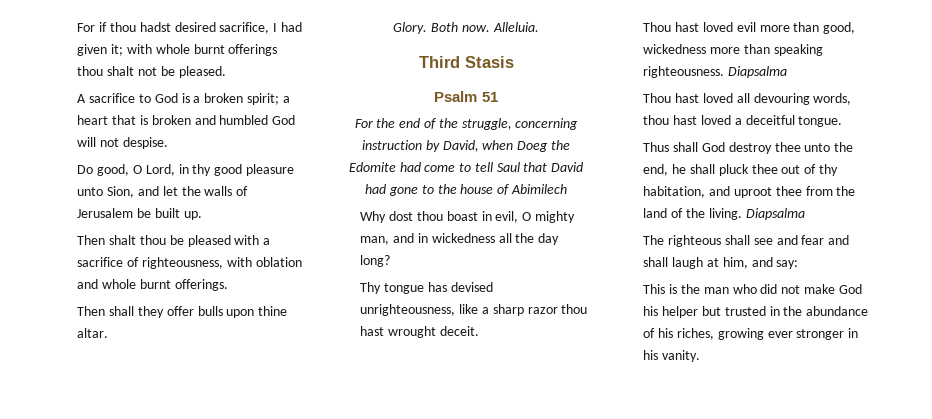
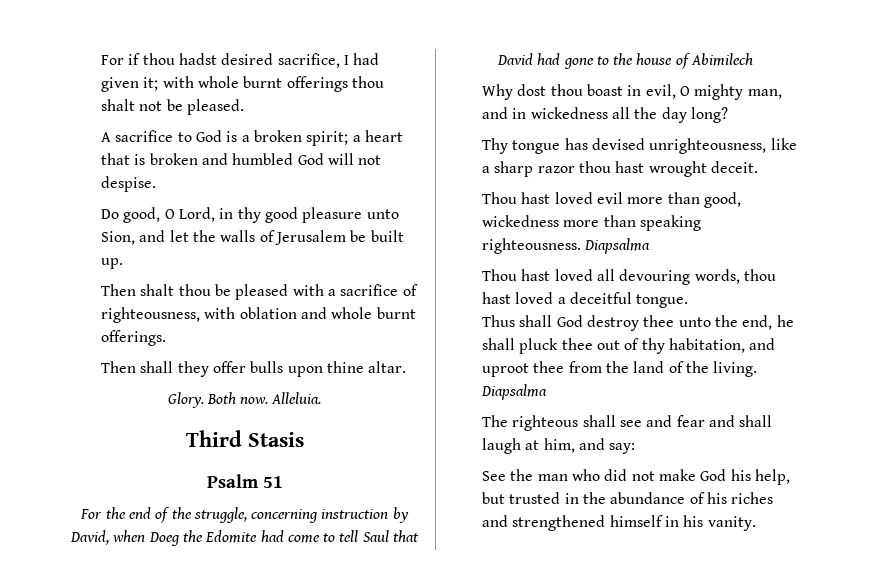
[643,284,678,294] This is -> [482,471,507,481] See
[662,306,699,318] helper -> [755,469,791,485] help,
[676,328,845,340] riches, growing ever stronger -> [731,492,774,504] [482,515,663,531] riches and strengthened himself

